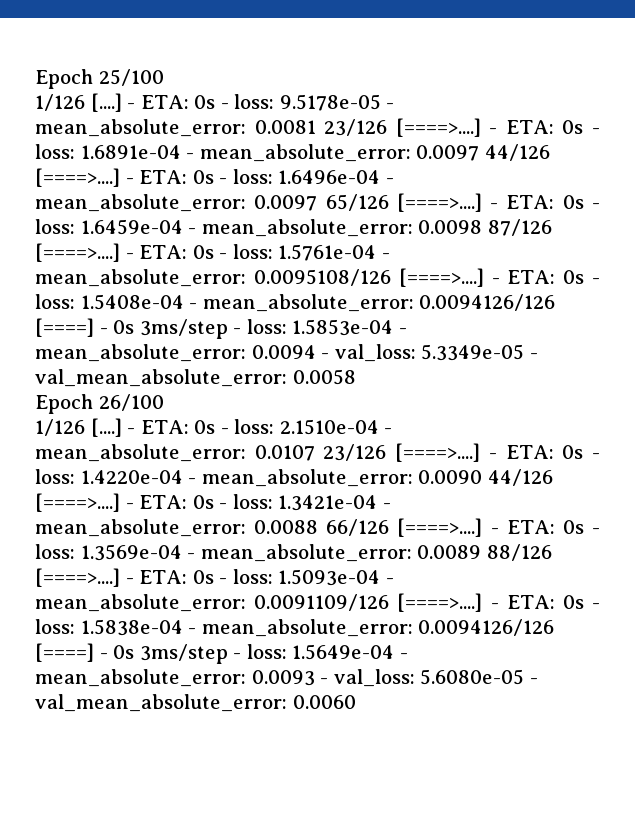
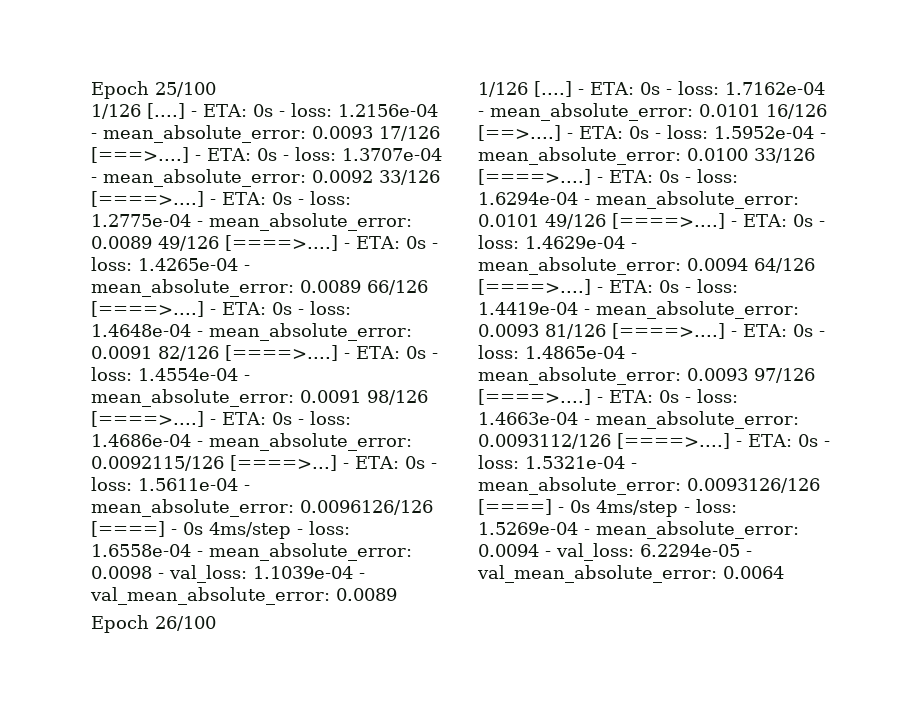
[279,94,395,111] [35,118,600,137] [35,144,550,162] [35,168,394,187] [35,193,601,212] [35,219,552,237] [35,243,390,262] [35,268,600,287] [35,294,556,312] [35,318,407,339] [35,344,538,362] [35,369,356,387] 9.5178e-05 - mean_absolute_error: 0.0081 23/126 [====>....] - ETA: 0s - loss: 1.6891e-04 - mean_absolute_error: 0.0097 44/126 [====>....] - ETA: 0s - loss: 1.6496e-04 - mean_absolute_error: 0.0097 65/126 [====>....] - ETA: 0s - loss: 1.6459e-04 - mean_absolute_error: 0.0098 87/126 [====>....] - ETA: 0s - loss: 1.5761e-04 - mean_absolute_error: 0.0095108/126 [====>....] - ETA: 0s - loss: 1.5408e-04 - mean_absolute_error: 0.0094126/126 [====] - 0s 3ms/step - loss: 1.5853e-04 - mean_absolute_error: 0.0094 - val_loss: 5.3349e-05 - val_mean_absolute_error: 0.0058 -> [337,104,438,117] [91,125,440,143] [91,147,442,163] [91,169,440,187] [91,191,351,207] [91,213,412,231] [91,235,438,251] [91,257,250,271] [91,279,428,297] [91,301,351,317] [91,323,412,341] [91,345,438,361] [91,367,250,381] [91,389,428,407] [91,411,351,427] [91,433,412,451] [91,455,437,471] [91,477,250,491] [91,499,433,517] [91,521,350,539] [91,543,412,561] [91,565,365,583] [90,587,397,605] 1.2156e-04 - mean_absolute_error: 0.0093 17/126 [===>....] - ETA: 0s - loss: 1.3707e-04 - mean_absolute_error: 0.0092 33/126 [====>....] - ETA: 0s - loss: 1.2775e-04 - mean_absolute_error: 0.0089 49/126 [====>....] - ETA: 0s - loss: 1.4265e-04 - mean_absolute_error: 0.0089 66/126 [====>....] - ETA: 0s - loss: 1.4648e-04 - mean_absolute_error: 0.0091 82/126 [====>....] - ETA: 0s - loss: 1.4554e-04 - mean_absolute_error: 0.0091 98/126 [====>....] - ETA: 0s - loss: 1.4686e-04 - mean_absolute_error: 0.0092115/126 [====>...] - ETA: 0s - loss: 1.5611e-04 - mean_absolute_error: 0.0096126/126 [====] - 0s 4ms/step - loss: 1.6558e-04 - mean_absolute_error: 0.0098 - val_loss: 1.1039e-04 - val_mean_absolute_error: 0.0089
[279,419,393,435] [35,443,600,462] [35,469,553,487] [35,493,391,512] [35,518,600,537] [35,544,552,562] [35,568,394,587] [35,593,600,612] [35,619,555,637] [35,643,408,664] [35,669,538,687] [35,694,356,712] 2.1510e-04 - mean_absolute_error: 0.0107 23/126 [====>....] - ETA: 0s - loss: 1.4220e-04 - mean_absolute_error: 0.0090 44/126 [====>....] - ETA: 0s - loss: 1.3421e-04 - mean_absolute_error: 0.0088 66/126 [====>....] - ETA: 0s - loss: 1.3569e-04 - mean_absolute_error: 0.0089 88/126 [====>....] - ETA: 0s - loss: 1.5093e-04 - mean_absolute_error: 0.0091109/126 [====>....] - ETA: 0s - loss: 1.5838e-04 - mean_absolute_error: 0.0094126/126 [====] - 0s 3ms/step - loss: 1.5649e-04 - mean_absolute_error: 0.0093 - val_loss: 5.6080e-05 - val_mean_absolute_error: 0.0060 -> [724,82,825,95] [478,103,827,121] [478,125,826,141] [478,147,815,165] [478,169,738,185] [478,191,799,209] [478,213,825,229] [478,235,637,249] [478,257,815,275] [478,279,738,295] [478,301,799,319] [478,323,825,339] [478,345,637,359] [478,367,815,385] [478,389,738,405] [478,411,799,429] [478,433,830,449] [478,455,637,469] [478,477,820,495] [478,499,737,517] [478,521,799,539] [478,543,752,561] [477,565,784,583] 1.7162e-04 - mean_absolute_error: 0.0101 16/126 [==>....] - ETA: 0s - loss: 1.5952e-04 - mean_absolute_error: 0.0100 33/126 [====>....] - ETA: 0s - loss: 1.6294e-04 - mean_absolute_error: 0.0101 49/126 [====>....] - ETA: 0s - loss: 1.4629e-04 - mean_absolute_error: 0.0094 64/126 [====>....] - ETA: 0s - loss: 1.4419e-04 - mean_absolute_error: 0.0093 81/126 [====>....] - ETA: 0s - loss: 1.4865e-04 - mean_absolute_error: 0.0093 97/126 [====>....] - ETA: 0s - loss: 1.4663e-04 - mean_absolute_error: 0.0093112/126 [====>....] - ETA: 0s - loss: 1.5321e-04 - mean_absolute_error: 0.0093126/126 [====] - 0s 4ms/step - loss: 1.5269e-04 - mean_absolute_error: 0.0094 - val_loss: 6.2294e-05 - val_mean_absolute_error: 0.0064

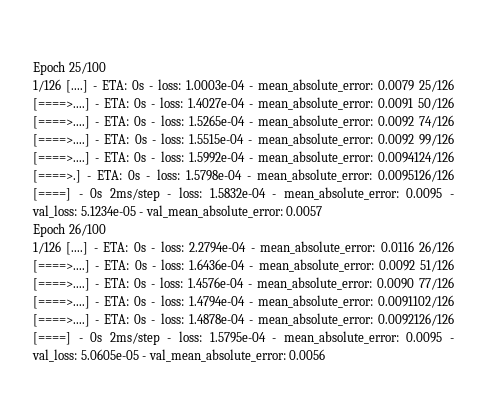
[337,104,438,117] [91,125,440,143] [91,147,442,163] [91,169,440,187] [91,191,351,207] [91,213,412,231] [91,235,438,251] [91,257,250,271] [91,279,428,297] [91,301,351,317] [91,323,412,341] [91,345,438,361] [91,367,250,381] [91,389,428,407] [91,411,351,427] [91,433,412,451] [91,455,437,471] [91,477,250,491] [91,499,433,517] [91,521,350,539] [91,543,412,561] [91,565,365,583] [90,587,397,605] 1.2156e-04 - mean_absolute_error: 0.0093 17/126 [===>....] - ETA: 0s - loss: 1.3707e-04 - mean_absolute_error: 0.0092 33/126 [====>....] - ETA: 0s - loss: 1.2775e-04 - mean_absolute_error: 0.0089 49/126 [====>....] - ETA: 0s - loss: 1.4265e-04 - mean_absolute_error: 0.0089 66/126 [====>....] - ETA: 0s - loss: 1.4648e-04 - mean_absolute_error: 0.0091 82/126 [====>....] - ETA: 0s - loss: 1.4554e-04 - mean_absolute_error: 0.0091 98/126 [====>....] - ETA: 0s - loss: 1.4686e-04 - mean_absolute_error: 0.0092115/126 [====>...] - ETA: 0s - loss: 1.5611e-04 - mean_absolute_error: 0.0096126/126 [====] - 0s 4ms/step - loss: 1.6558e-04 - mean_absolute_error: 0.0098 - val_loss: 1.1039e-04 - val_mean_absolute_error: 0.0089 -> [186,79,454,92] [33,97,454,111] [33,115,454,129] [33,133,454,147] [33,151,454,165] [33,169,454,183] [33,187,454,201] [32,205,323,218] 1.0003e-04 - mean_absolute_error: 0.0079 25/126 [====>....] - ETA: 0s - loss: 1.4027e-04 - mean_absolute_error: 0.0091 50/126 [====>....] - ETA: 0s - loss: 1.5265e-04 - mean_absolute_error: 0.0092 74/126 [====>....] - ETA: 0s - loss: 1.5515e-04 - mean_absolute_error: 0.0092 99/126 [====>....] - ETA: 0s - loss: 1.5992e-04 - mean_absolute_error: 0.0094124/126 [====>.] - ETA: 0s - loss: 1.5798e-04 - mean_absolute_error: 0.0095126/126 [====] - 0s 2ms/step - loss: 1.5832e-04 - mean_absolute_error: 0.0095 - val_loss: 5.1234e-05 - val_mean_absolute_error: 0.0057
[724,82,825,95] [478,103,827,121] [478,125,826,141] [478,147,815,165] [478,169,738,185] [478,191,799,209] [478,213,825,229] [478,235,637,249] [478,257,815,275] [478,279,738,295] [478,301,799,319] [478,323,825,339] [478,345,637,359] [478,367,815,385] [478,389,738,405] [478,411,799,429] [478,433,830,449] [478,455,637,469] [478,477,820,495] [478,499,737,517] [478,521,799,539] [478,543,752,561] [477,565,784,583] 1.7162e-04 - mean_absolute_error: 0.0101 16/126 [==>....] - ETA: 0s - loss: 1.5952e-04 - mean_absolute_error: 0.0100 33/126 [====>....] - ETA: 0s - loss: 1.6294e-04 - mean_absolute_error: 0.0101 49/126 [====>....] - ETA: 0s - loss: 1.4629e-04 - mean_absolute_error: 0.0094 64/126 [====>....] - ETA: 0s - loss: 1.4419e-04 - mean_absolute_error: 0.0093 81/126 [====>....] - ETA: 0s - loss: 1.4865e-04 - mean_absolute_error: 0.0093 97/126 [====>....] - ETA: 0s - loss: 1.4663e-04 - mean_absolute_error: 0.0093112/126 [====>....] - ETA: 0s - loss: 1.5321e-04 - mean_absolute_error: 0.0093126/126 [====] - 0s 4ms/step - loss: 1.5269e-04 - mean_absolute_error: 0.0094 - val_loss: 6.2294e-05 - val_mean_absolute_error: 0.0064 -> [189,241,454,254] [33,259,454,273] [33,277,454,291] [33,295,454,309] [33,313,454,327] [33,331,454,345] [32,349,326,362] 2.2794e-04 - mean_absolute_error: 0.0116 26/126 [====>....] - ETA: 0s - loss: 1.6436e-04 - mean_absolute_error: 0.0092 51/126 [====>....] - ETA: 0s - loss: 1.4576e-04 - mean_absolute_error: 0.0090 77/126 [====>....] - ETA: 0s - loss: 1.4794e-04 - mean_absolute_error: 0.0091102/126 [====>....] - ETA: 0s - loss: 1.4878e-04 - mean_absolute_error: 0.0092126/126 [====] - 0s 2ms/step - loss: 1.5795e-04 - mean_absolute_error: 0.0095 - val_loss: 5.0605e-05 - val_mean_absolute_error: 0.0056

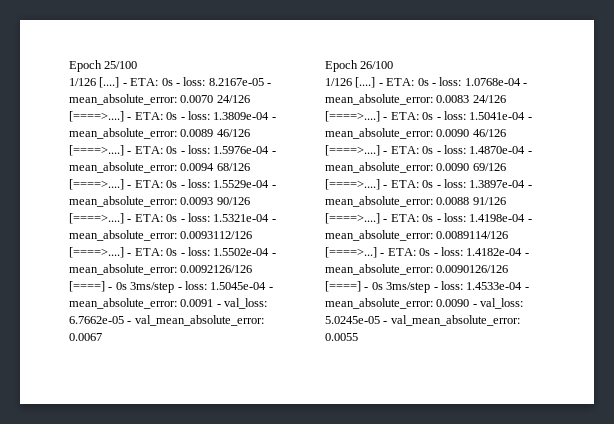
[186,79,454,92] [33,97,454,111] [33,115,454,129] [33,133,454,147] [33,151,454,165] [33,169,454,183] [33,187,454,201] [32,205,323,218] 1.0003e-04 - mean_absolute_error: 0.0079 25/126 [====>....] - ETA: 0s - loss: 1.4027e-04 - mean_absolute_error: 0.0091 50/126 [====>....] - ETA: 0s - loss: 1.5265e-04 - mean_absolute_error: 0.0092 74/126 [====>....] - ETA: 0s - loss: 1.5515e-04 - mean_absolute_error: 0.0092 99/126 [====>....] - ETA: 0s - loss: 1.5992e-04 - mean_absolute_error: 0.0094124/126 [====>.] - ETA: 0s - loss: 1.5798e-04 - mean_absolute_error: 0.0095126/126 [====] - 0s 2ms/step - loss: 1.5832e-04 - mean_absolute_error: 0.0095 - val_loss: 5.1234e-05 - val_mean_absolute_error: 0.0057 -> [208,78,271,86] [69,94,250,105] [69,111,276,122] [69,128,250,139] [69,145,276,156] [69,162,250,173] [69,179,276,190] [69,196,250,207] [69,213,276,224] [69,230,253,241] [69,247,276,258] [69,264,253,275] [69,281,273,293] [69,298,268,309] [69,315,264,326] [69,333,102,341] 8.2167e-05 - mean_absolute_error: 0.0070 24/126 [====>....] - ETA: 0s - loss: 1.3809e-04 - mean_absolute_error: 0.0089 46/126 [====>....] - ETA: 0s - loss: 1.5976e-04 - mean_absolute_error: 0.0094 68/126 [====>....] - ETA: 0s - loss: 1.5529e-04 - mean_absolute_error: 0.0093 90/126 [====>....] - ETA: 0s - loss: 1.5321e-04 - mean_absolute_error: 0.0093112/126 [====>....] - ETA: 0s - loss: 1.5502e-04 - mean_absolute_error: 0.0092126/126 [====] - 0s 3ms/step - loss: 1.5045e-04 - mean_absolute_error: 0.0091 - val_loss: 6.7662e-05 - val_mean_absolute_error: 0.0067
[189,241,454,254] [33,259,454,273] [33,277,454,291] [33,295,454,309] [33,313,454,327] [33,331,454,345] [32,349,326,362] 2.2794e-04 - mean_absolute_error: 0.0116 26/126 [====>....] - ETA: 0s - loss: 1.6436e-04 - mean_absolute_error: 0.0092 51/126 [====>....] - ETA: 0s - loss: 1.4576e-04 - mean_absolute_error: 0.0090 77/126 [====>....] - ETA: 0s - loss: 1.4794e-04 - mean_absolute_error: 0.0091102/126 [====>....] - ETA: 0s - loss: 1.4878e-04 - mean_absolute_error: 0.0092126/126 [====] - 0s 2ms/step - loss: 1.5795e-04 - mean_absolute_error: 0.0095 - val_loss: 5.0605e-05 - val_mean_absolute_error: 0.0056 -> [464,78,527,86] [325,94,506,105] [325,111,532,122] [325,128,506,139] [325,145,532,156] [325,162,506,173] [325,179,532,190] [325,196,506,207] [325,213,532,224] [325,230,509,241] [325,247,529,258] [325,264,509,275] [325,281,529,293] [325,298,524,309] [325,315,520,326] [325,333,358,341] 1.0768e-04 - mean_absolute_error: 0.0083 24/126 [====>....] - ETA: 0s - loss: 1.5041e-04 - mean_absolute_error: 0.0090 46/126 [====>....] - ETA: 0s - loss: 1.4870e-04 - mean_absolute_error: 0.0090 69/126 [====>....] - ETA: 0s - loss: 1.3897e-04 - mean_absolute_error: 0.0088 91/126 [====>....] - ETA: 0s - loss: 1.4198e-04 - mean_absolute_error: 0.0089114/126 [====>...] - ETA: 0s - loss: 1.4182e-04 - mean_absolute_error: 0.0090126/126 [====] - 0s 3ms/step - loss: 1.4533e-04 - mean_absolute_error: 0.0090 - val_loss: 5.0245e-05 - val_mean_absolute_error: 0.0055

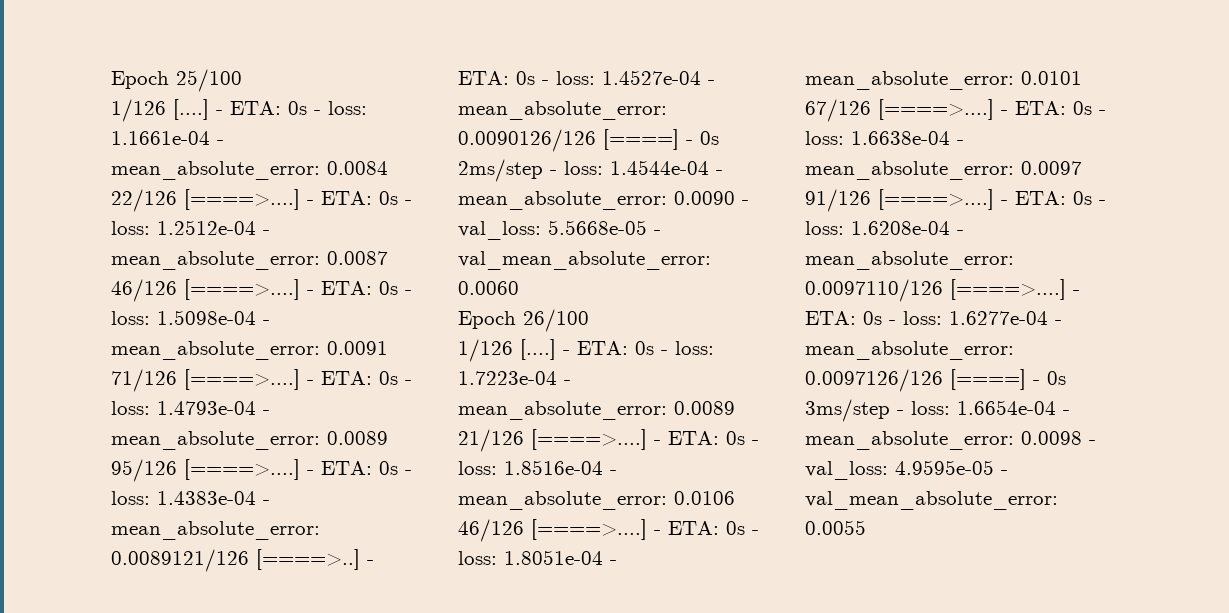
[208,78,271,86] [69,94,250,105] [69,111,276,122] [69,128,250,139] [69,145,276,156] [69,162,250,173] [69,179,276,190] [69,196,250,207] [69,213,276,224] [69,230,253,241] [69,247,276,258] [69,264,253,275] [69,281,273,293] [69,298,268,309] [69,315,264,326] [69,333,102,341] 8.2167e-05 - mean_absolute_error: 0.0070 24/126 [====>....] - ETA: 0s - loss: 1.3809e-04 - mean_absolute_error: 0.0089 46/126 [====>....] - ETA: 0s - loss: 1.5976e-04 - mean_absolute_error: 0.0094 68/126 [====>....] - ETA: 0s - loss: 1.5529e-04 - mean_absolute_error: 0.0093 90/126 [====>....] - ETA: 0s - loss: 1.5321e-04 - mean_absolute_error: 0.0093112/126 [====>....] - ETA: 0s - loss: 1.5502e-04 - mean_absolute_error: 0.0092126/126 [====] - 0s 3ms/step - loss: 1.5045e-04 - mean_absolute_error: 0.0091 - val_loss: 6.7662e-05 - val_mean_absolute_error: 0.0067 -> [111,131,224,145] [111,161,388,180] [111,189,412,212] [111,220,270,235] [111,251,388,270] [111,279,412,302] [111,310,270,325] [111,341,388,360] [111,369,412,392] [111,401,270,415] [111,431,388,450] [111,459,412,482] [111,491,270,505] [111,521,320,540] [111,549,374,572] [458,70,715,85] [458,101,667,120] [458,129,719,152] [458,159,723,182] [458,191,749,210] [458,220,661,240] [458,251,711,270] [458,281,519,295] 1.1661e-04 - mean_absolute_error: 0.0084 22/126 [====>....] - ETA: 0s - loss: 1.2512e-04 - mean_absolute_error: 0.0087 46/126 [====>....] - ETA: 0s - loss: 1.5098e-04 - mean_absolute_error: 0.0091 71/126 [====>....] - ETA: 0s - loss: 1.4793e-04 - mean_absolute_error: 0.0089 95/126 [====>....] - ETA: 0s - loss: 1.4383e-04 - mean_absolute_error: 0.0089121/126 [====>..] - ETA: 0s - loss: 1.4527e-04 - mean_absolute_error: 0.0090126/126 [====] - 0s 2ms/step - loss: 1.4544e-04 - mean_absolute_error: 0.0090 - val_loss: 5.5668e-05 - val_mean_absolute_error: 0.0060
[464,78,527,86] [325,94,506,105] [325,111,532,122] [325,128,506,139] [325,145,532,156] [325,162,506,173] [325,179,532,190] [325,196,470,207] 1.0768e-04 - mean_absolute_error: 0.0083 24/126 [====>....] - ETA: 0s - loss: 1.5041e-04 - mean_absolute_error: 0.0090 46/126 [====>....] - ETA: 0s - loss: 1.4870e-04 - mean_absolute_error: 0.0090 69/126 [====>....] - ETA: 0s - loss: 1.3897e-04 - mean_absolute_error: 0.0088 -> [458,371,571,385] [458,401,735,420] [458,429,759,452] [458,460,617,475] [458,491,735,510] [458,519,759,542] [458,550,617,565] [805,71,1082,90] [805,99,1106,122] [805,131,964,145] [805,161,1082,180] 1.7223e-04 - mean_absolute_error: 0.0089 21/126 [====>....] - ETA: 0s - loss: 1.8516e-04 - mean_absolute_error: 0.0106 46/126 [====>....] - ETA: 0s - loss: 1.8051e-04 - mean_absolute_error: 0.0101 67/126 [====>....] - ETA: 0s - loss: 1.6638e-04 - mean_absolute_error: 0.0097
[469,214,532,222] [325,230,509,241] [325,247,529,258] [325,264,509,275] [325,281,529,293] [325,298,524,309] [325,316,380,324] 1.4198e-04 - mean_absolute_error: 0.0089114/126 [====>...] - ETA: 0s - loss: 1.4182e-04 - mean_absolute_error: 0.0090126/126 [====] - 0s 3ms/step - loss: 1.4533e-04 - mean_absolute_error: 0.0090 - val_loss: 5.0245e-05 -> [851,221,964,235] [805,251,1014,270] [805,279,1080,302] [805,311,1062,325] [805,341,1014,360] [805,369,1066,392] [805,399,1070,422] [805,431,1096,450] [805,460,994,480] 1.6208e-04 - mean_absolute_error: 0.0097110/126 [====>....] - ETA: 0s - loss: 1.6277e-04 - mean_absolute_error: 0.0097126/126 [====] - 0s 3ms/step - loss: 1.6654e-04 - mean_absolute_error: 0.0098 - val_loss: 4.9595e-05

